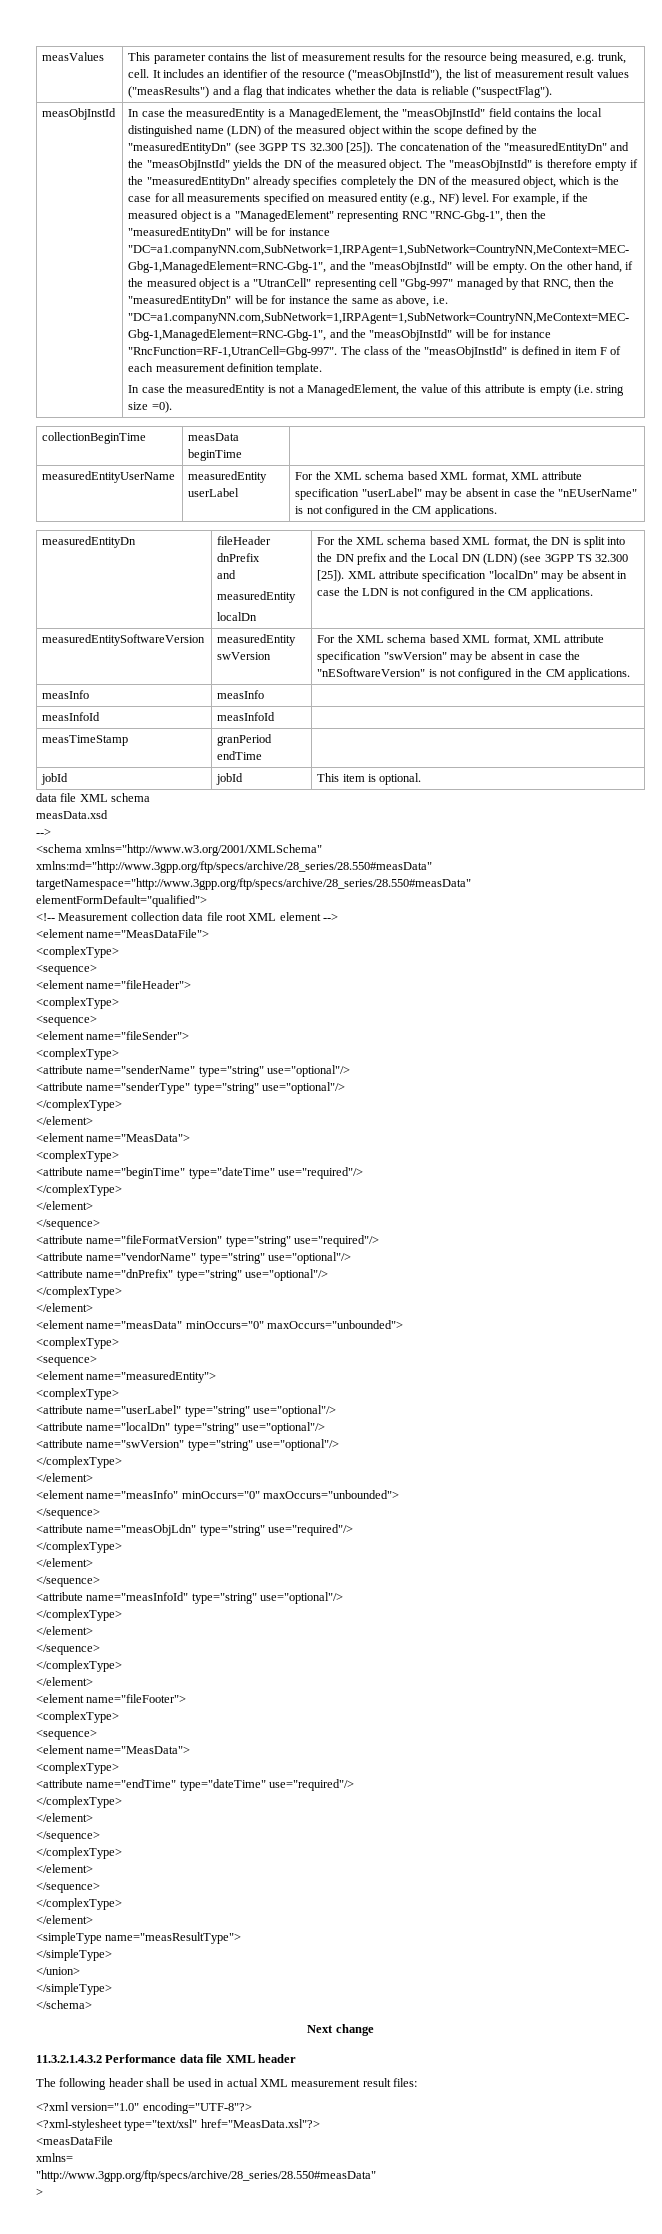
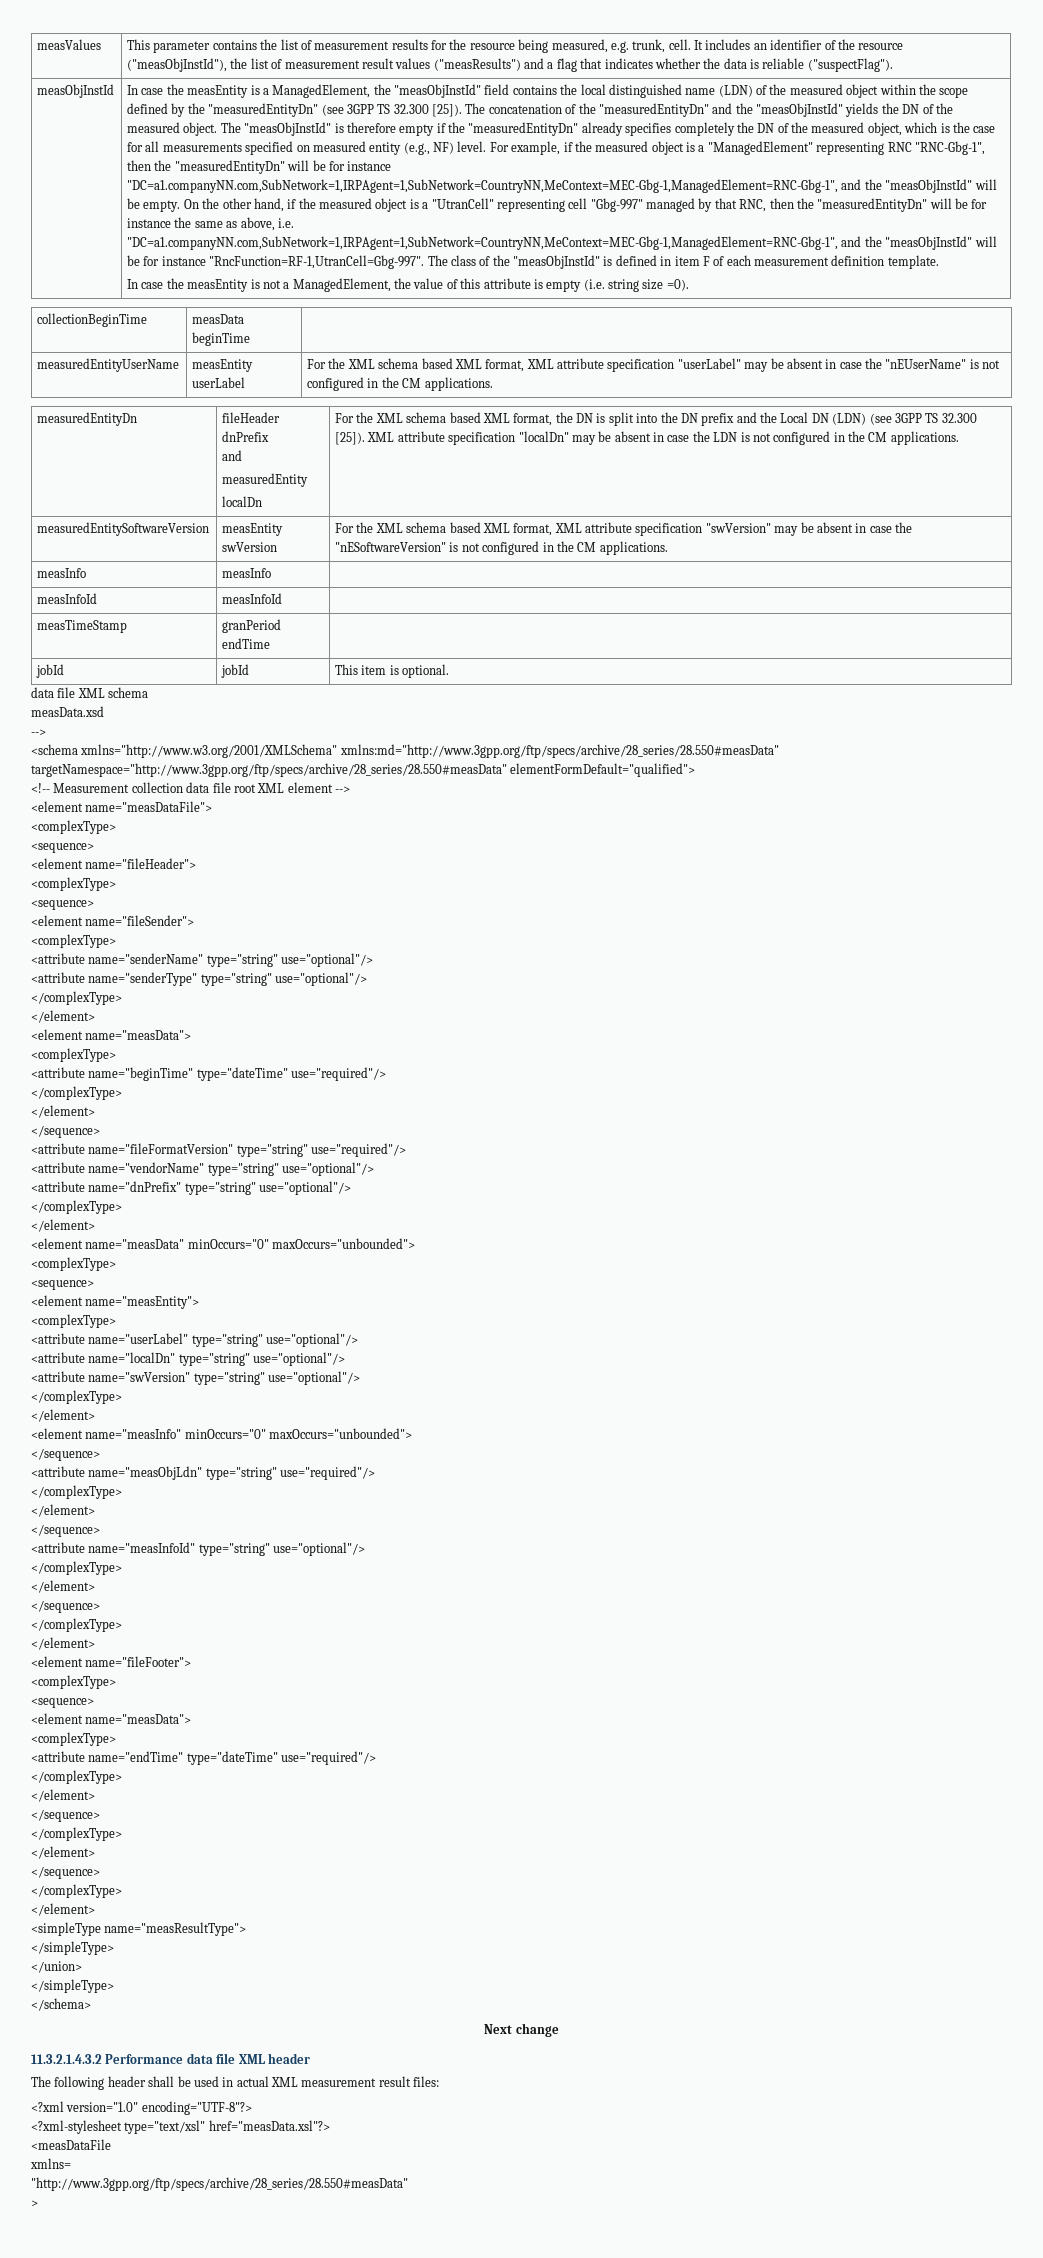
[186,108,266,120] measuredEntity -> [187,85,249,98] measEntity
[186,384,266,396] measuredEntity -> [187,279,249,292] measEntity
[188,471,268,483] measuredEntity -> [192,359,254,372] measEntity
[217,634,297,646] measuredEntity -> [222,523,284,536] measEntity
[86,929,210,938] name="MeasDataFile"> -> [85,801,213,812] name="measDataFile">
[86,1134,191,1142] name="MeasData"> -> [85,1030,192,1040] name="measData">
[86,1371,217,1383] name="measuredEntity"> -> [85,1296,200,1309] name="measEntity">
[86,1746,191,1754] name="MeasData"> -> [85,1714,192,1724] name="measData">
[200,2119,320,2128] href="MeasData.xsl"?> -> [208,2120,330,2131] href="measData.xsl"?>

